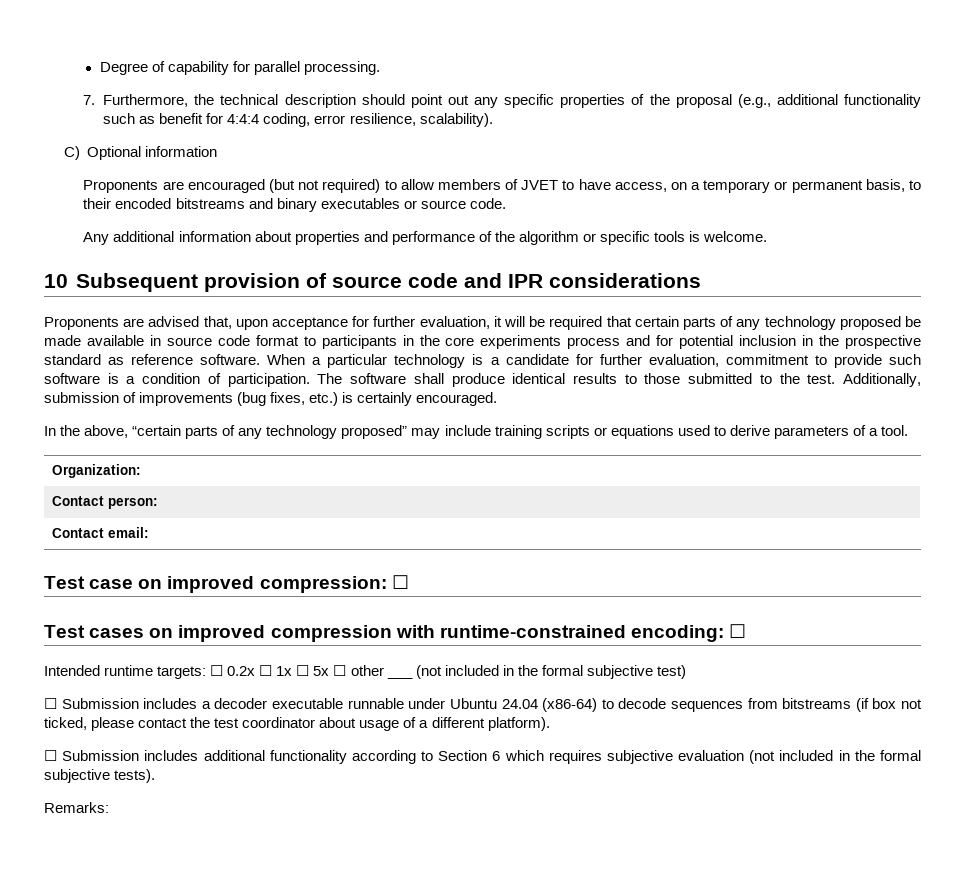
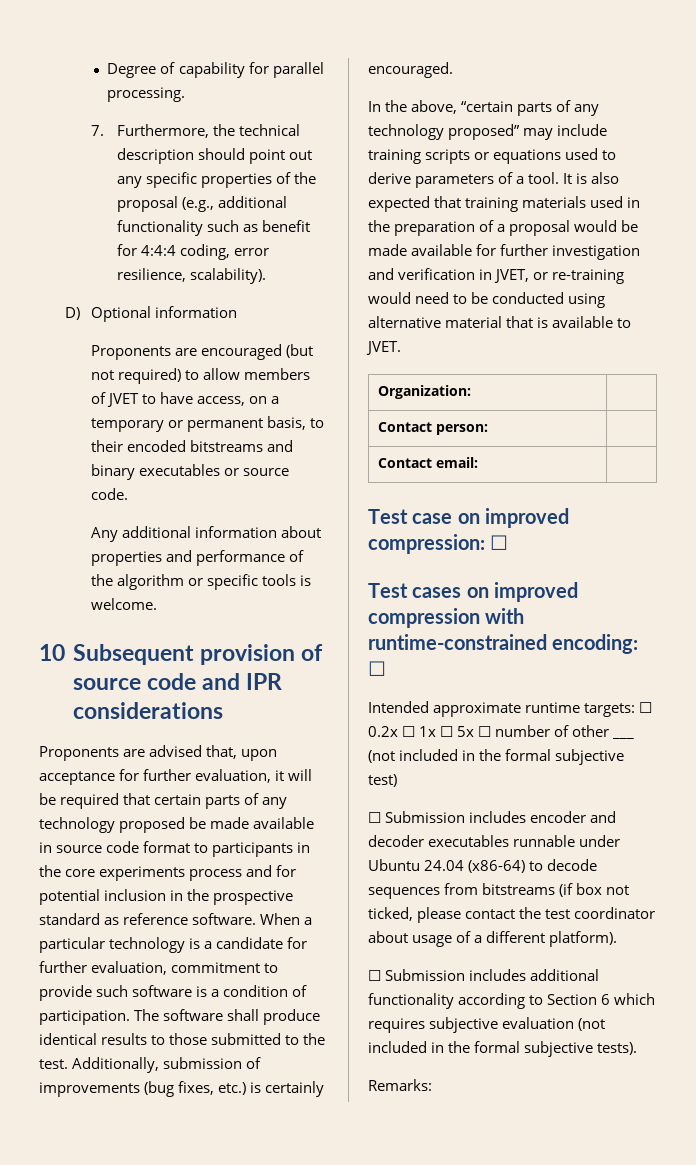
[63,146,80,160] C) -> [64,307,80,320] D)
(909, 430) none -> [563,172,620,184] [368,196,641,212] [368,220,639,236] [368,244,641,260] [368,268,625,284] [368,292,606,308] [368,316,632,328] [366,341,401,355] It is also expected that training materials used in the preparation of a proposal would be made available for further investigation and verification in JVET, or re-training would need to be conducted using alternative material that is available to JVET.
(100, 670) none -> [433,702,522,717] approximate
(347, 670) none -> [495,725,570,737] number of
[201,698,344,709] a decoder executable -> [530,811,617,823] [368,835,510,847] encoder and decoder executables

